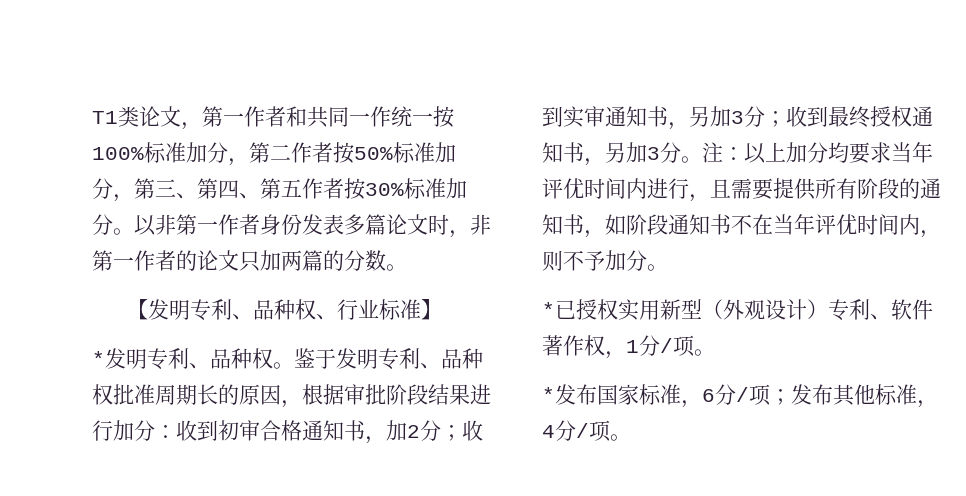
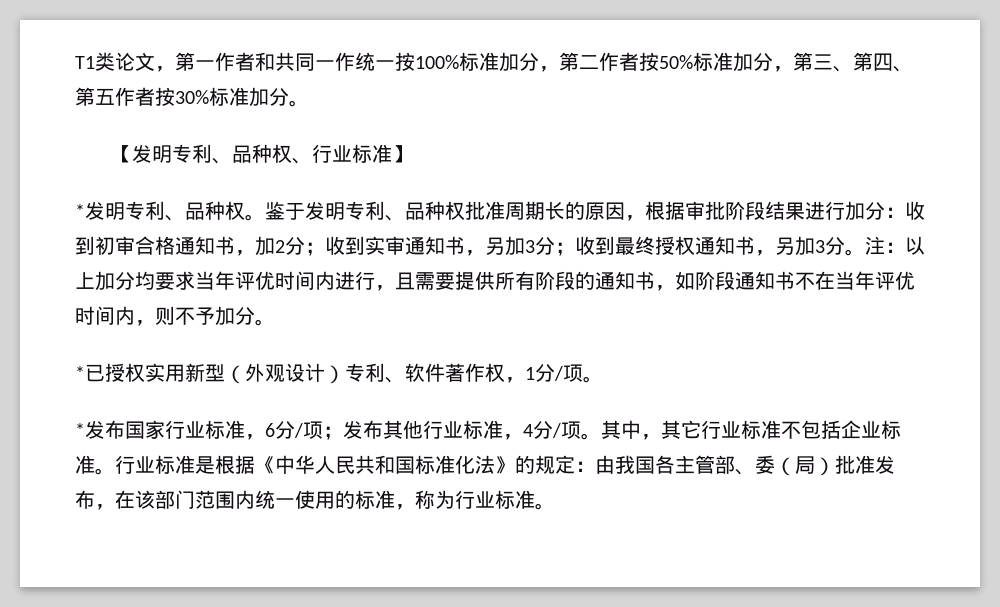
[134,214,491,238] [92,250,407,272] 以非第一作者身份发表多篇论文时，非第一作者的论文只加两篇的分数。 -> (309, 103) none
(639, 394) none -> [165,420,205,439] 行业
(875, 394) none -> [423,420,463,439] 行业
(631, 437) none -> [601,420,901,440] [75,455,895,476] [75,490,555,510] 其中，其它行业标准不包括企业标准。行业标准是根据《中华人民共和国标准化法》的规定：由我国各主管部、委（局）批准发布，在该部门范围内统一使用的标准，称为行业标准。

